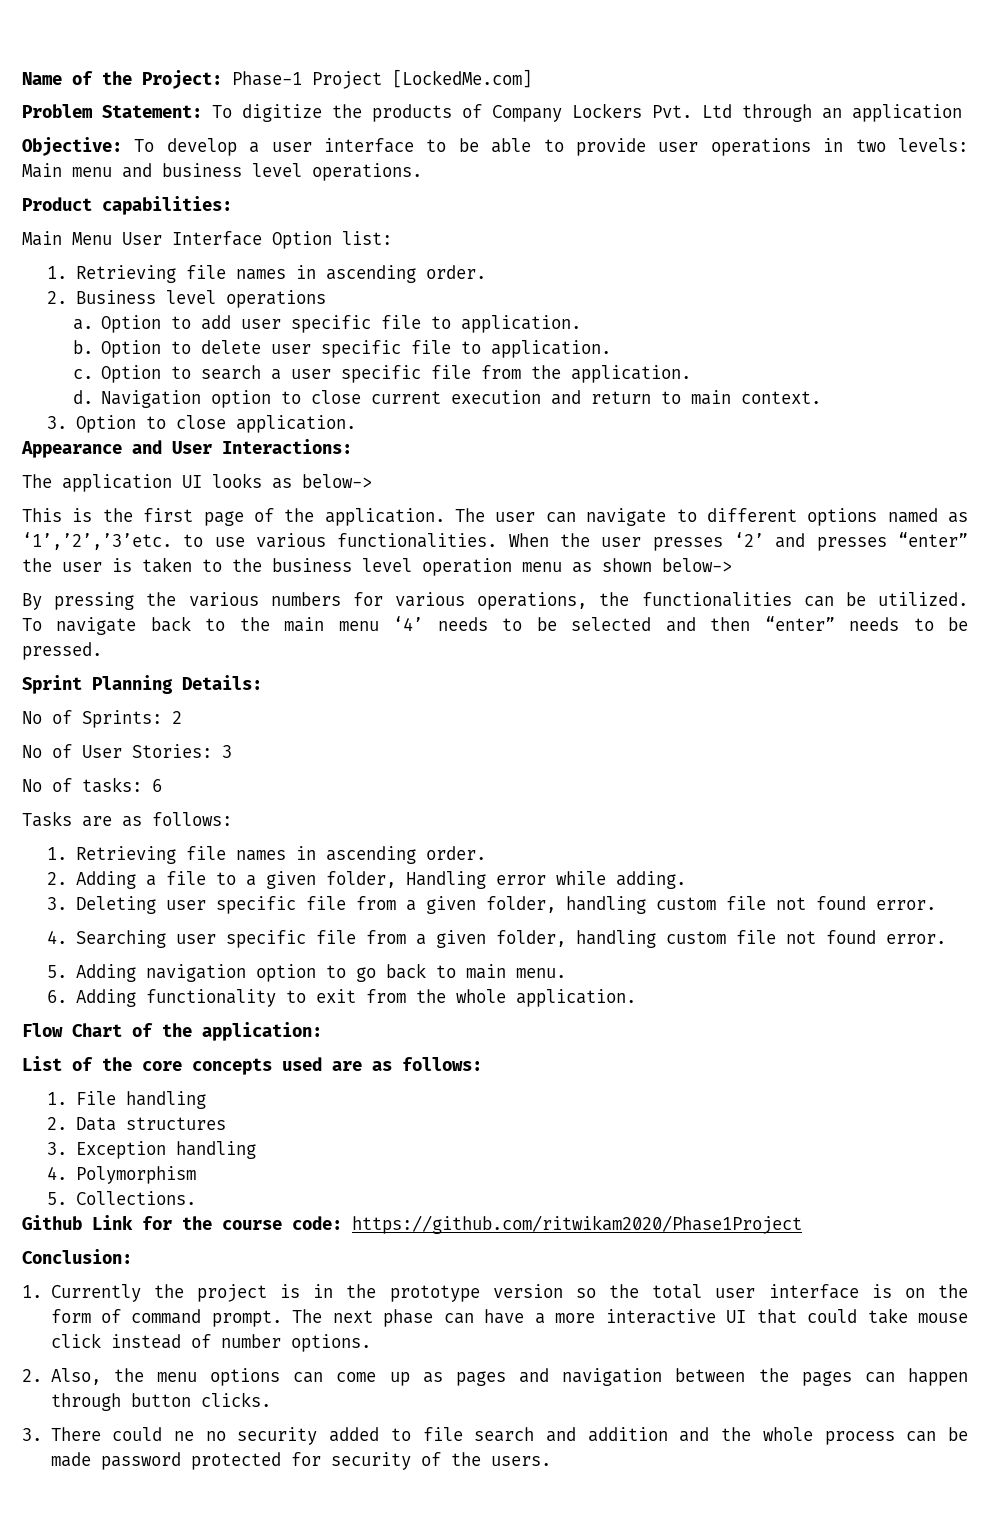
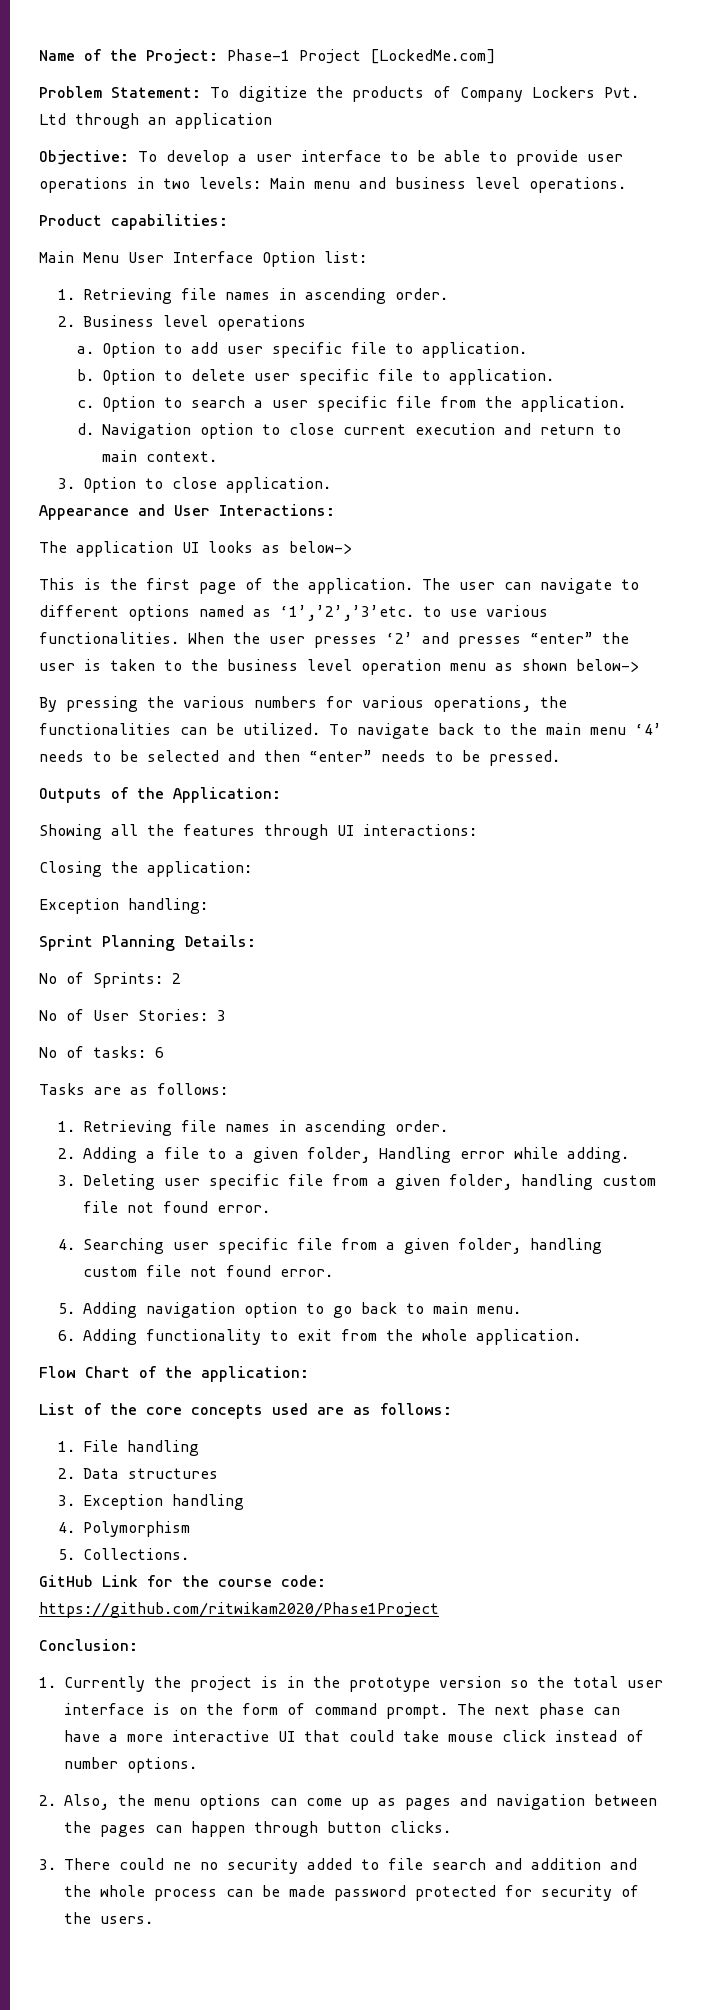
(102, 651) none -> [39,787,281,803] [39,824,477,840] [39,861,252,877] [39,898,208,914] // Outputs of the Application: // Showing all the features through UI interactions: // Closing the application: // Exception handling:
[22,1215,82,1230] Github -> [39,1575,93,1587] GitHub

